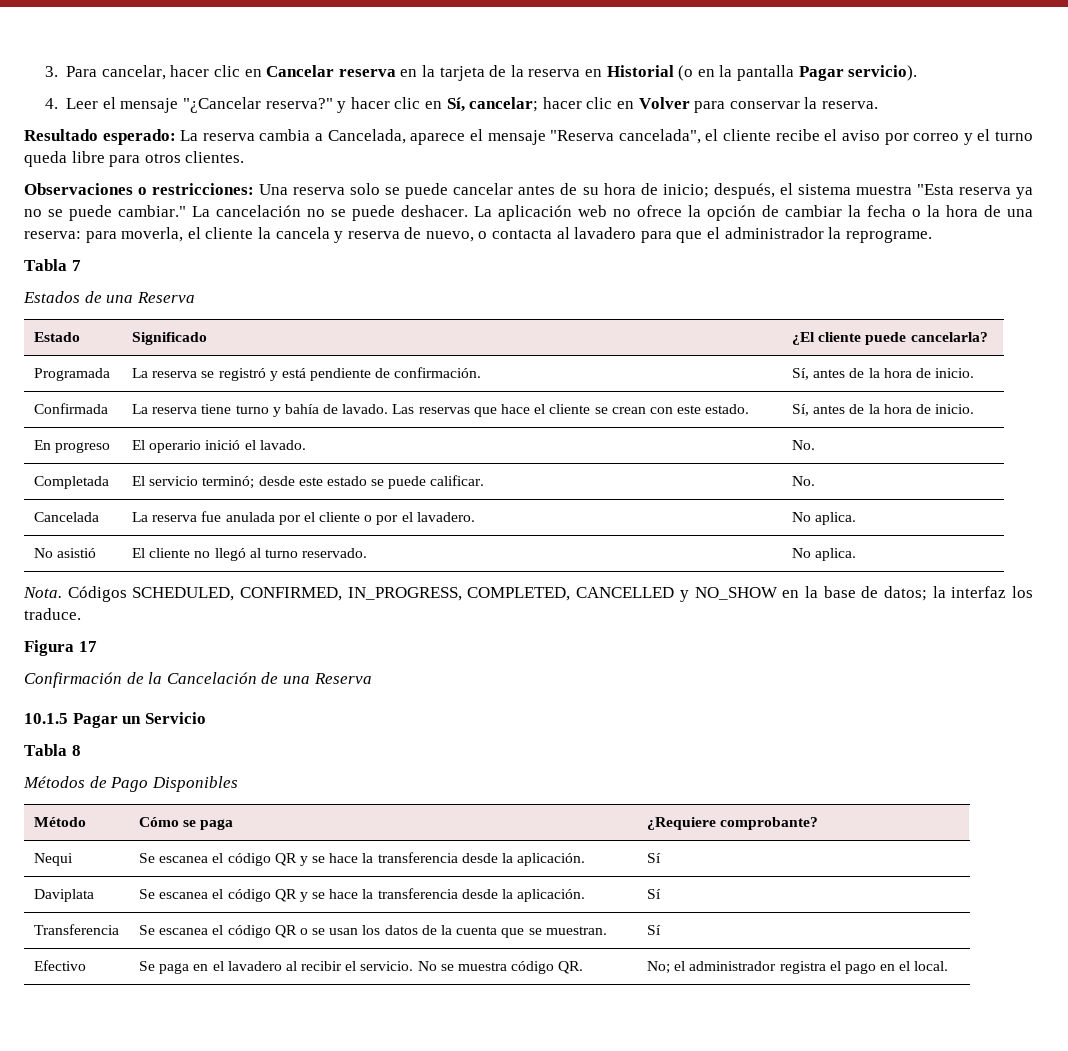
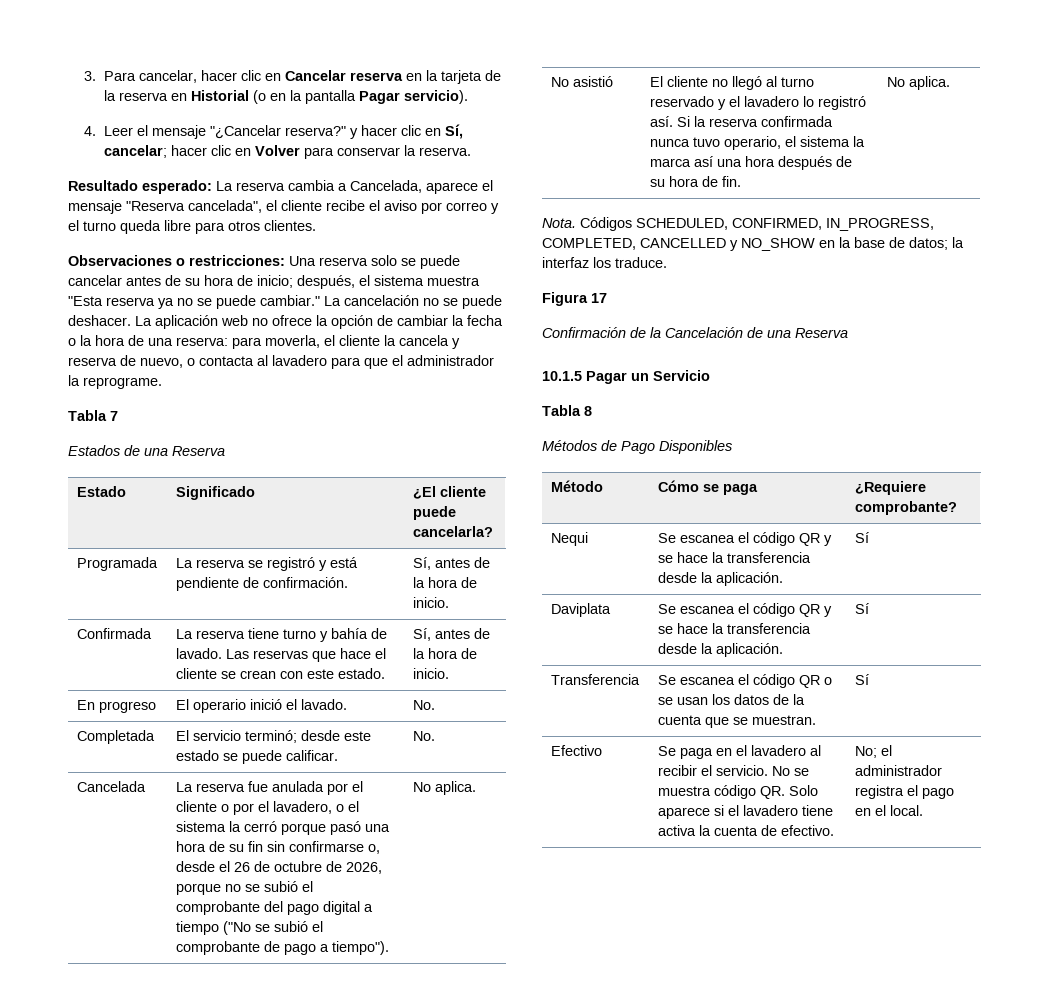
[416,512,475,522] lavadero. -> [273,801,360,814] [176,821,391,835] [176,841,381,854] [176,861,383,874] [176,881,314,895] [176,901,374,915] [176,921,324,935] [176,941,390,955] lavadero, o el sistema la cerró porque pasó una hora de su fin sin confirmarse o, desde el 26 de octubre de 2026, porque no se subió el comprobante del pago digital a tiempo ("No se subió el comprobante de pago a tiempo").
[302,548,368,558] reservado. -> [650,96,867,110] [650,116,834,127] [650,136,866,150] [650,156,853,170] [650,176,742,187] reservado y el lavadero lo registró así. Si la reserva confirmada nunca tuvo operario, el sistema la marca así una hora después de su hora de fin.
(584, 967) none -> [789,785,819,796] [658,805,834,819] [658,825,835,836] Solo aparece si el lavadero tiene activa la cuenta de efectivo.

